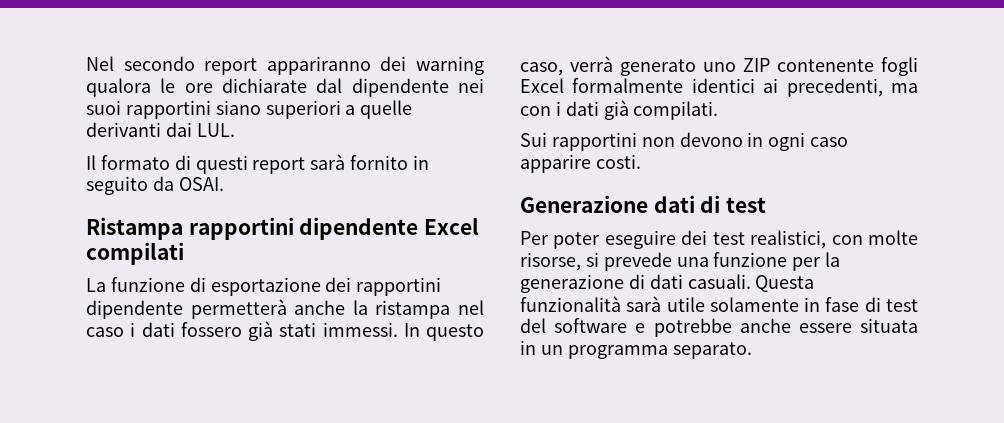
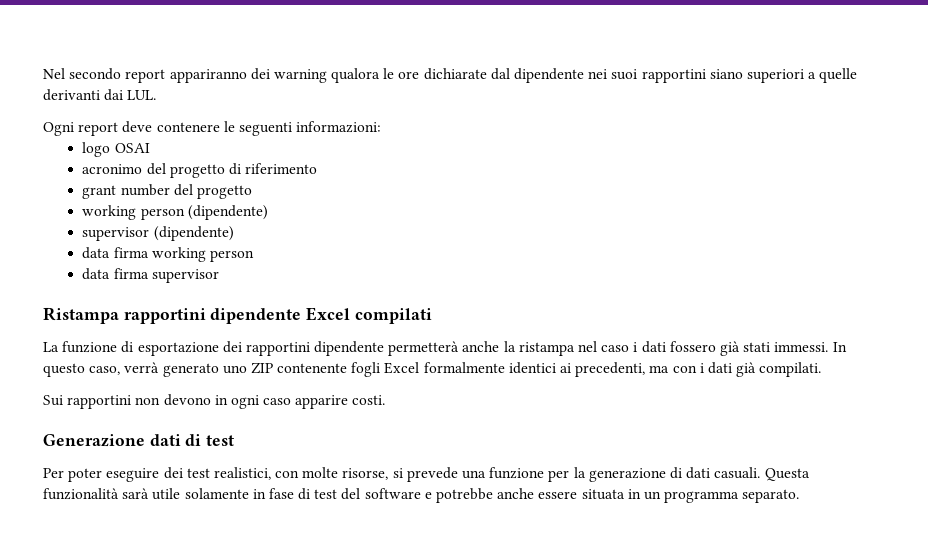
[86,154,430,174] [86,176,224,195] Il formato di questi report sarà fornito in seguito da OSAI. -> [43,121,382,136] [82,142,150,157] [82,163,318,178] [82,184,252,199] [82,205,268,220] [82,226,234,241] [82,247,254,262] [82,268,219,283] Ogni report deve contenere le seguenti informazioni: // logo OSAI // acronimo del progetto di riferimento // grant number del progetto // working person (dipendente) // supervisor (dipendente) // data firma working person // data firma supervisor

